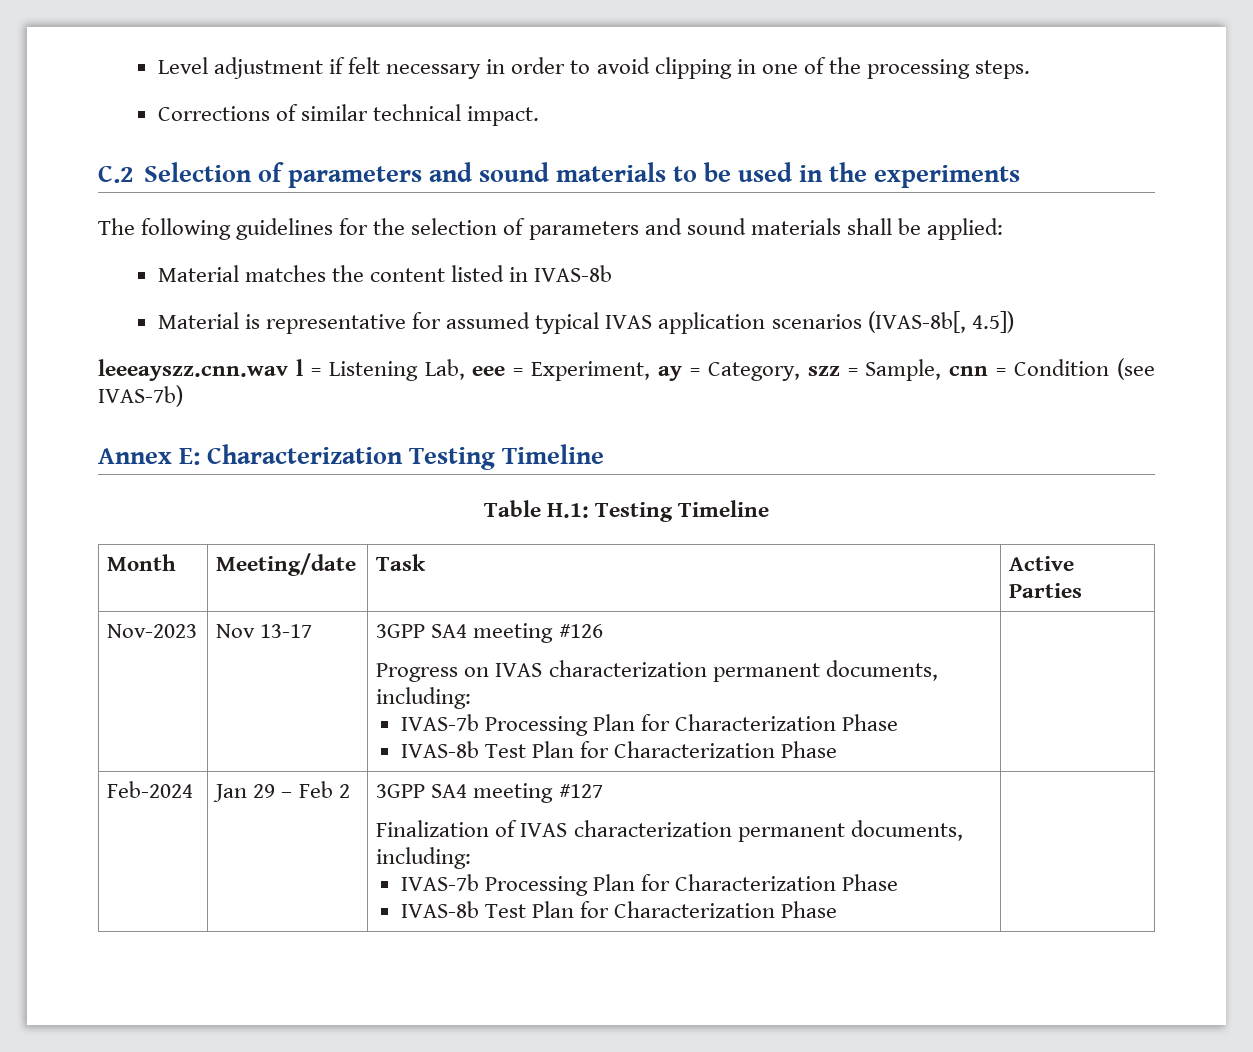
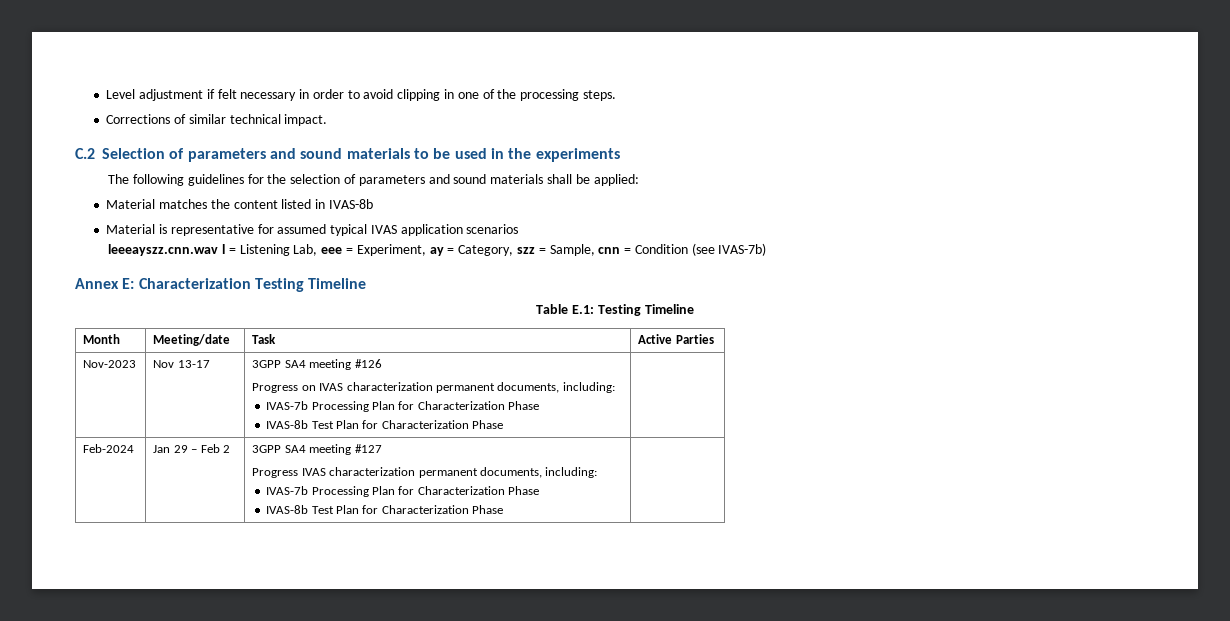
[867,311,1014,333] (IVAS-8b[, 4.5]) -> (519, 229) none
[546,503,589,518] H.1: -> [572,305,595,314] E.1:
[376,820,518,837] Finalization of -> [252,468,299,478] Progress

